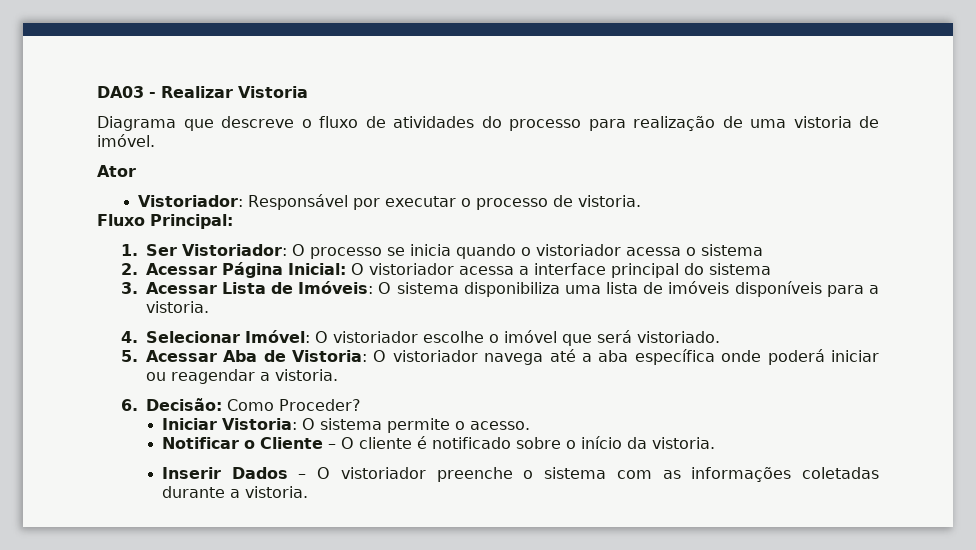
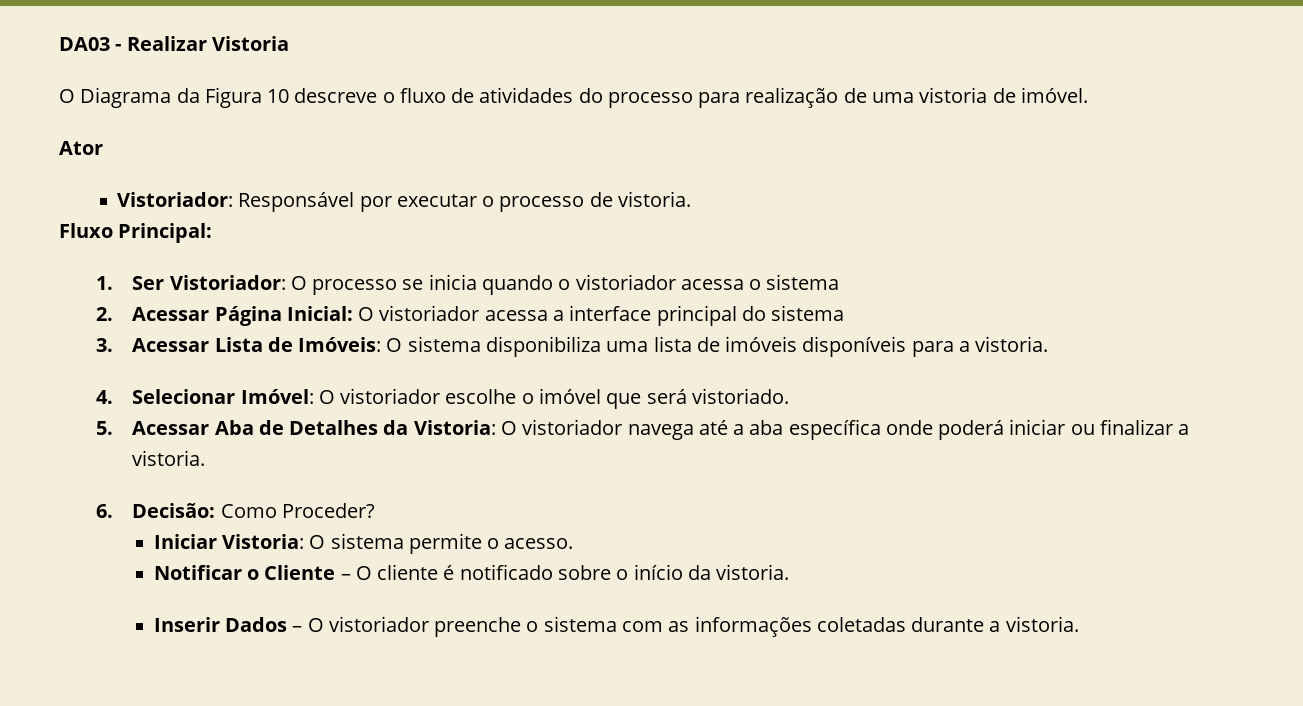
[97,116,214,131] Diagrama que -> [59,87,290,108] O Diagrama da Figura 10
(286, 356) none -> [289,420,409,435] Detalhes da
[170,369,255,384] reagendar -> [1099,419,1173,435] finalizar

